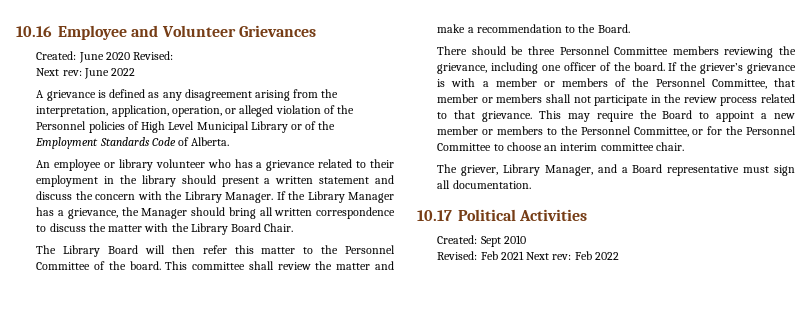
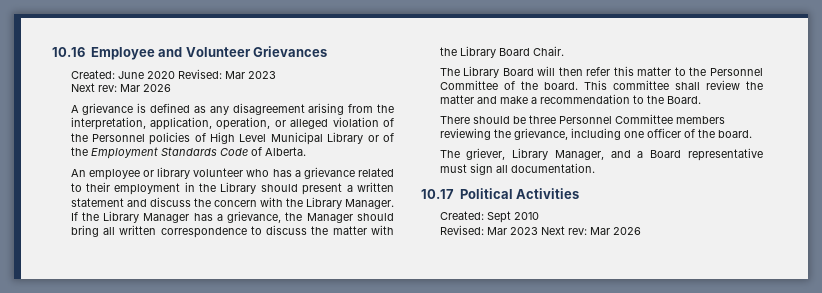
[36,68,136,79] // Next rev: June 2022 -> [224,71,276,79] [70,83,171,92] Mar 2023 // Next rev: Mar 2026
[141,175,176,187] library -> [220,182,257,194] Library
[668,62,796,74] [437,78,795,89] [437,94,795,106] [437,110,795,122] [437,126,796,137] [437,142,684,151] If the griever’s grievance is with a member or members of the Personnel Committee, that member or members shall not participate in the review process related to that grievance. This may require the Board to appoint a new member or members to the Personnel Committee, or for the Personnel Committee to choose an interim committee chair. -> (752, 134) none
[480,251,619,260] Feb 2021 Next rev: Feb 2022 -> [486,226,641,235] Mar 2023 Next rev: Mar 2026

